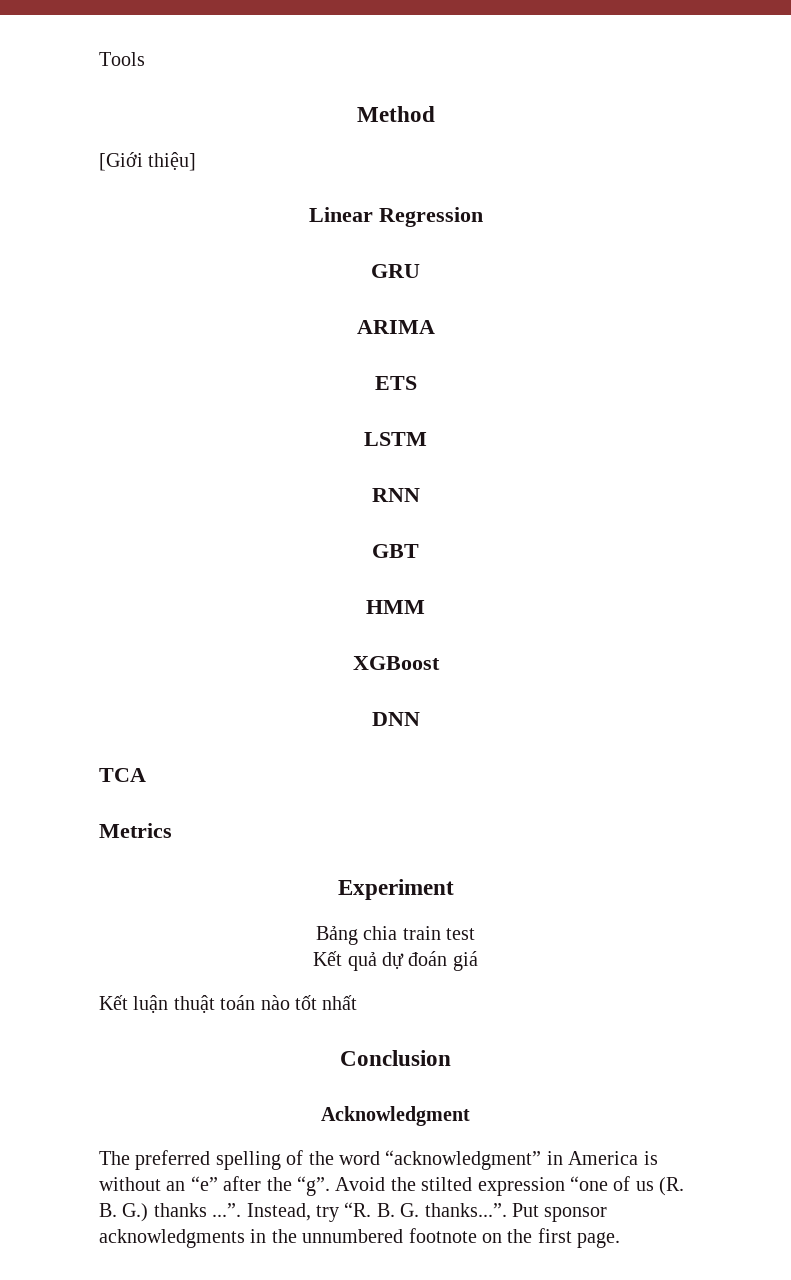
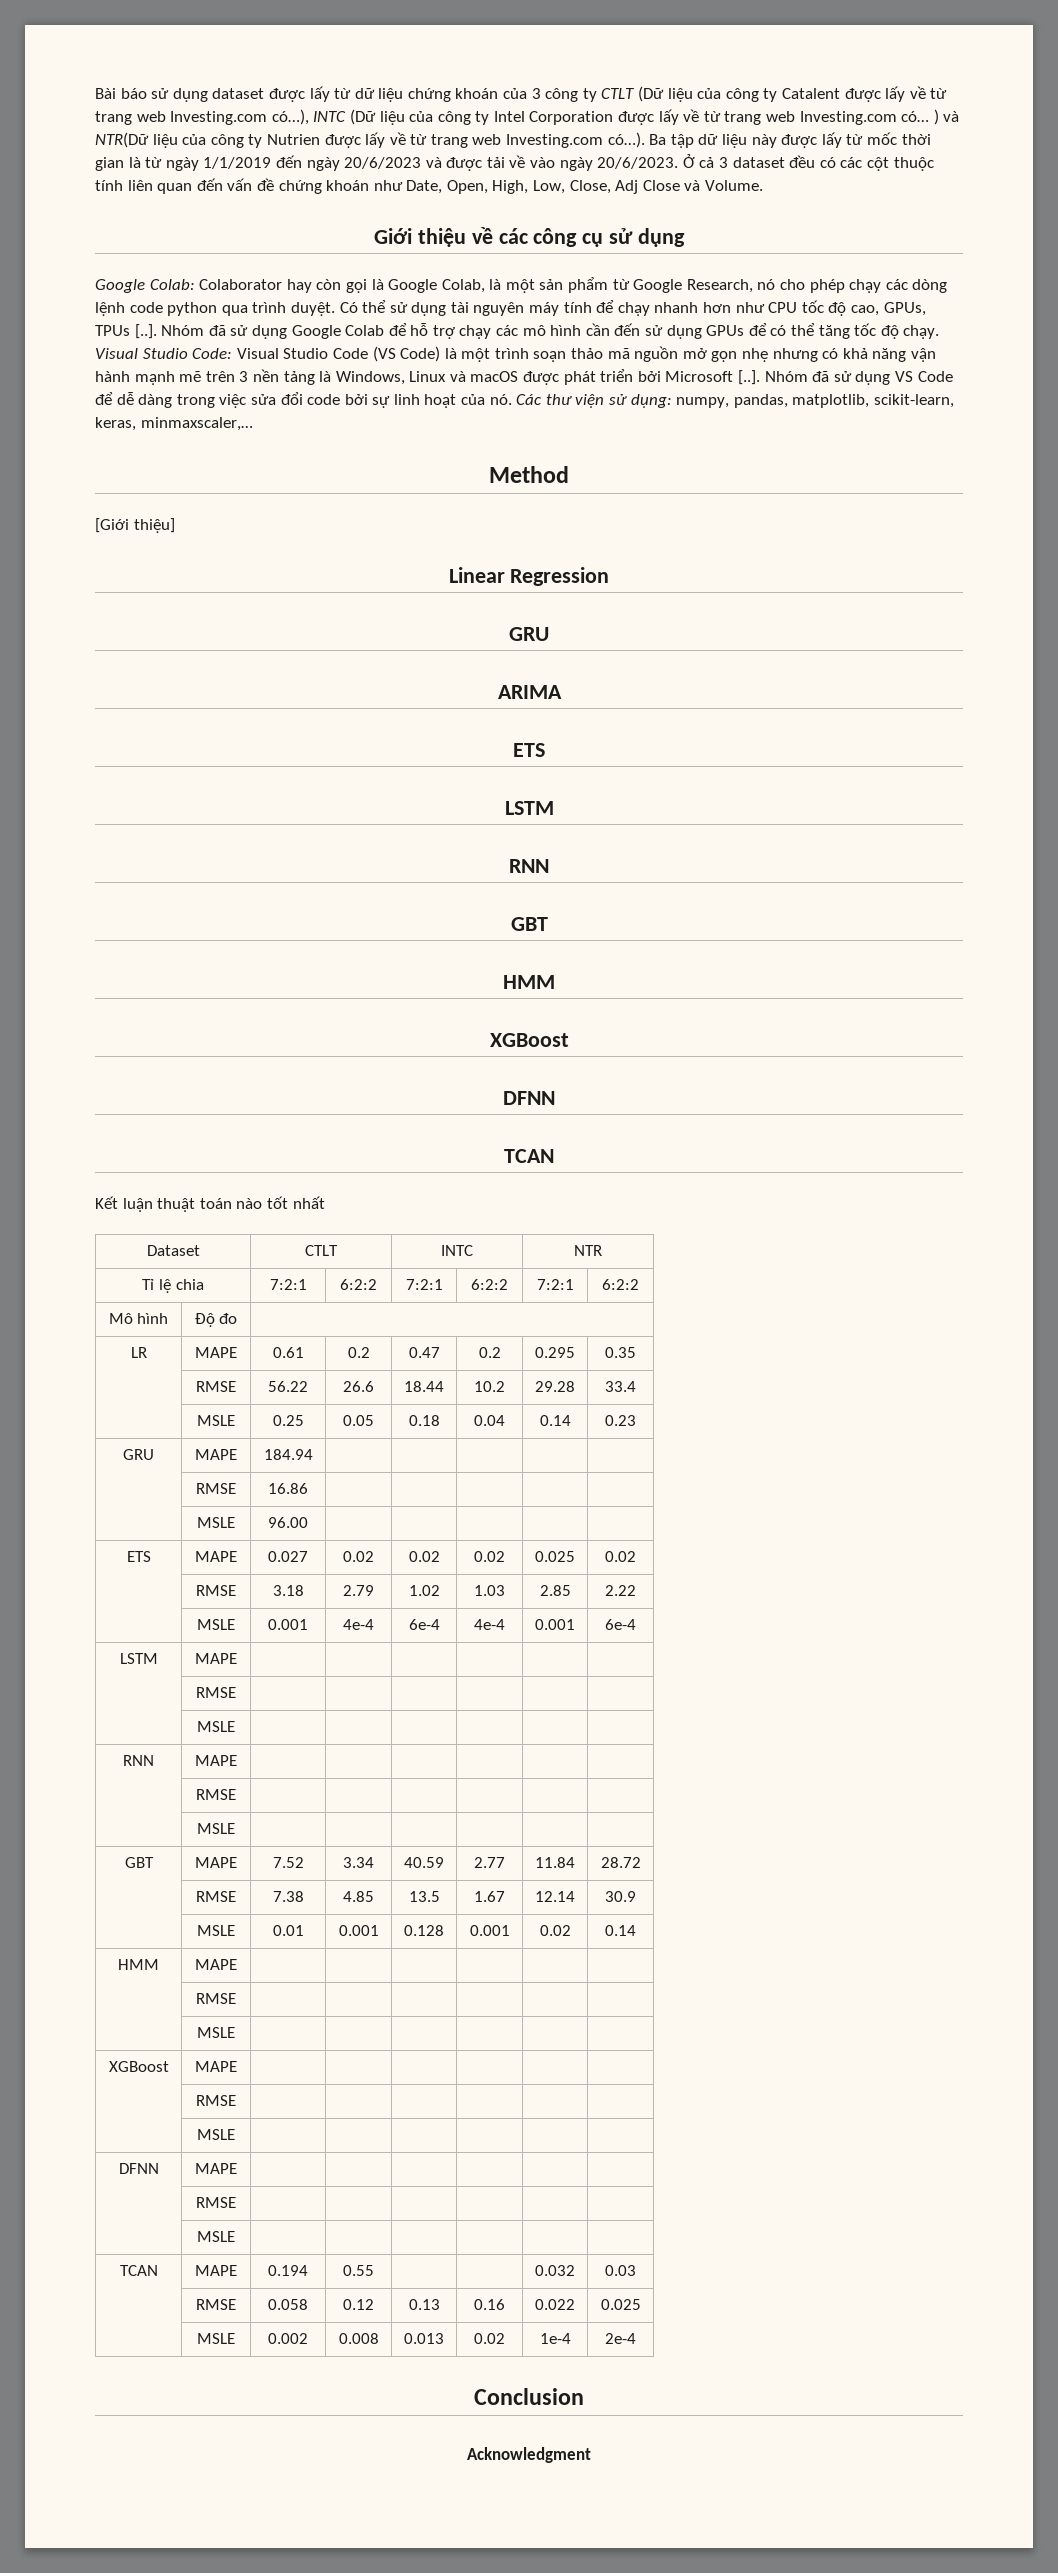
[99,52,145,66] Tools -> [95,86,948,102] [95,109,960,125] [95,132,931,148] [95,154,934,171] [95,178,764,194] [374,227,685,247] [95,277,948,293] [95,300,926,316] [95,323,940,339] [95,346,936,362] [95,369,953,385] [95,392,954,408] [95,417,253,431] Bài báo sử dụng dataset được lấy từ dữ liệu chứng khoán của 3 công ty CTLT (Dữ liệu của công ty Catalent được lấy về từ trang web Investing.com có…), INTC (Dữ liệu của công ty Intel Corporation được lấy về từ trang web Investing.com có… ) và NTR(Dữ liệu của công ty Nutrien được lấy về từ trang web Investing.com có…). Ba tập dữ liệu này được lấy từ mốc thời gian là từ ngày 1/1/2019 đến ngày 20/6/2023 và được tải về vào ngày 20/6/2023. Ở cả 3 dataset đều có các cột thuộc tính liên quan đến vấn đề chứng khoán như Date, Open, High, Low, Close, Adj Close và Volume. // Giới thiệu về các công cụ sử dụng // Google Colab: Colaborator hay còn gọi là Google Colab, là một sản phẩm từ Google Research, nó cho phép chạy các dòng lệnh code python qua trình duyệt. Có thể sử dụng tài nguyên máy tính để chạy nhanh hơn như CPU tốc độ cao, GPUs, TPUs [..]. Nhóm đã sử dụng Google Colab để hỗ trợ chạy các mô hình cần đến sử dụng GPUs để có thể tăng tốc độ chạy. Visual Studio Code: Visual Studio Code (VS Code) là một trình soạn thảo mã nguồn mở gọn nhẹ nhưng có khả năng vận hành mạnh mẽ trên 3 nền tảng là Windows, Linux và macOS được phát triển bởi Microsoft [..]. Nhóm đã sử dụng VS Code để dễ dàng trong việc sửa đổi code bởi sự linh hoạt của nó. Các thư viện sử dụng: numpy, pandas, matplotlib, scikit-learn, keras, minmaxscaler,…
[371,712,420,726] [99,768,146,782] [99,823,172,838] [337,879,454,900] [315,926,476,945] [313,951,478,971] DNN // TCA // Metrics // Experiment // Bảng chia train test // Kết quả dự đoán giá -> [503,1091,555,1105] [504,1149,554,1163] DFNN // TCAN
[340,1050,451,1066] [321,1106,470,1126] [99,1150,658,1170] [99,1176,685,1196] [99,1202,608,1222] [99,1228,621,1248] // Conclusion // Acknowledgment // The preferred spelling of the word “acknowledgment” in America is without an “e” after the “g”. Avoid the stilted expression “one of us (R. B. G.) thanks ...”. Instead, try “R. B. G. thanks...”. Put sponsor acknowledgments in the unnumbered footnote on the first page. -> [146,1245,200,1256] [305,1245,338,1256] [441,1245,473,1256] [574,1245,602,1256] [142,1279,204,1293] [269,1279,307,1290] [340,1279,377,1290] [405,1279,443,1290] [471,1279,508,1290] [536,1279,574,1290] [602,1279,639,1290] [108,1313,169,1324] [194,1313,238,1327] [130,1347,147,1358] [195,1347,237,1358] [272,1347,304,1358] [347,1347,370,1358] [408,1347,440,1358] [478,1347,501,1358] [535,1347,575,1358] [605,1347,636,1358] [196,1381,236,1392] [268,1381,308,1392] [343,1381,374,1392] [404,1381,444,1392] [474,1381,505,1392] [535,1381,575,1392] [605,1381,636,1392] [197,1415,235,1426] [272,1415,304,1426] [343,1415,374,1426] [408,1415,440,1426] [474,1415,505,1426] [539,1415,571,1426] [605,1415,636,1426] [123,1449,154,1460] [195,1449,237,1460] [263,1449,313,1460] [196,1483,236,1494] [268,1483,308,1494] [197,1517,235,1528] [268,1517,308,1528] [126,1551,151,1562] [195,1551,237,1562] [268,1551,308,1562] [343,1551,374,1562] [408,1551,440,1562] [474,1551,505,1562] [535,1551,575,1562] [605,1551,636,1562] [196,1585,236,1596] [272,1585,304,1596] [343,1585,374,1596] [408,1585,440,1596] [474,1585,505,1596] [539,1585,571,1596] [605,1585,636,1596] [197,1619,235,1630] [268,1619,308,1630] [343,1619,374,1630] [408,1619,440,1630] [474,1619,505,1630] [535,1619,575,1630] [605,1619,636,1630] [119,1653,158,1664] [195,1653,237,1664] [196,1687,236,1698] [197,1721,235,1732] [123,1755,154,1766] [195,1755,237,1766] [196,1789,236,1800] [197,1823,235,1834] [124,1857,154,1868] [195,1857,237,1868] [272,1857,304,1868] [343,1857,374,1868] [404,1857,444,1868] [474,1857,505,1868] [535,1857,575,1868] [600,1857,641,1868] [196,1891,236,1902] [272,1891,304,1902] [343,1891,374,1902] [408,1891,440,1902] [474,1891,505,1902] [535,1891,575,1902] [605,1891,636,1902] [197,1925,235,1936] [272,1925,304,1936] [338,1925,379,1936] [404,1925,444,1936] [469,1925,510,1936] [539,1925,571,1936] [605,1925,636,1936] [118,1959,159,1970] [195,1959,237,1970] [196,1993,236,2004] [197,2027,235,2038] [108,2061,169,2072] [195,2061,237,2072] [196,2095,236,2106] [197,2129,235,2140] [118,2163,159,2174] [195,2163,237,2174] [196,2197,236,2208] [197,2231,235,2242] [119,2265,158,2276] [195,2265,237,2276] [268,2265,308,2276] [343,2265,374,2276] [535,2265,575,2276] [605,2265,636,2276] [196,2299,236,2310] [268,2299,308,2310] [343,2299,374,2310] [408,2299,440,2310] [474,2299,505,2310] [535,2299,575,2310] [600,2299,641,2310] [197,2333,235,2344] [268,2333,308,2344] [338,2333,379,2344] [404,2333,444,2344] [474,2333,505,2344] [539,2333,571,2344] [605,2333,636,2344] [474,2388,584,2405] [467,2447,591,2463] // Dataset | CTLT | INTC | NTR // Tỉ lệ chia | 7:2:1 | 6:2:2 | 7:2:1 | 6:2:2 | 7:2:1 | 6:2:2 // Mô hình | Độ đo | // LR | MAPE | 0.61 | 0.2 | 0.47 | 0.2 | 0.295 | 0.35 // | RMSE | 56.22 | 26.6 | 18.44 | 10.2 | 29.28 | 33.4 // | MSLE | 0.25 | 0.05 | 0.18 | 0.04 | 0.14 | 0.23 // GRU | MAPE | 184.94 | | | | | // | RMSE | 16.86 | | | | | // | MSLE | 96.00 | | | | | // ETS | MAPE | 0.027 | 0.02 | 0.02 | 0.02 | 0.025 | 0.02 // | RMSE | 3.18 | 2.79 | 1.02 | 1.03 | 2.85 | 2.22 // | MSLE | 0.001 | 4e-4 | 6e-4 | 4e-4 | 0.001 | 6e-4 // LSTM | MAPE | | | | | | // | RMSE | | | | | | // | MSLE | | | | | | // RNN | MAPE | | | | | | // | RMSE | | | | | | // | MSLE | | | | | | // GBT | MAPE | 7.52 | 3.34 | 40.59 | 2.77 | 11.84 | 28.72 // | RMSE | 7.38 | 4.85 | 13.5 | 1.67 | 12.14 | 30.9 // | MSLE | 0.01 | 0.001 | 0.128 | 0.001 | 0.02 | 0.14 // HMM | MAPE | | | | | | // | RMSE | | | | | | // | MSLE | | | | | | // XGBoost | MAPE | | | | | | // | RMSE | | | | | | // | MSLE | | | | | | // DFNN | MAPE | | | | | | // | RMSE | | | | | | // | MSLE | | | | | | // TCAN | MAPE | 0.194 | 0.55 | | | 0.032 | 0.03 // | RMSE | 0.058 | 0.12 | 0.13 | 0.16 | 0.022 | 0.025 // | MSLE | 0.002 | 0.008 | 0.013 | 0.02 | 1e-4 | 2e-4 // Conclusion // Acknowledgment

